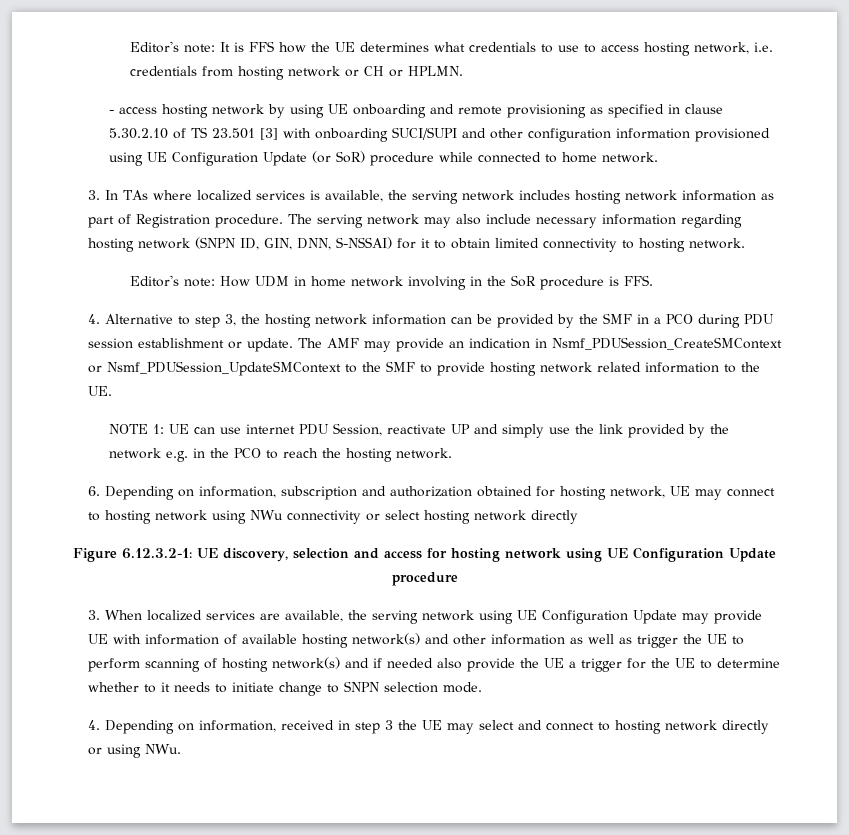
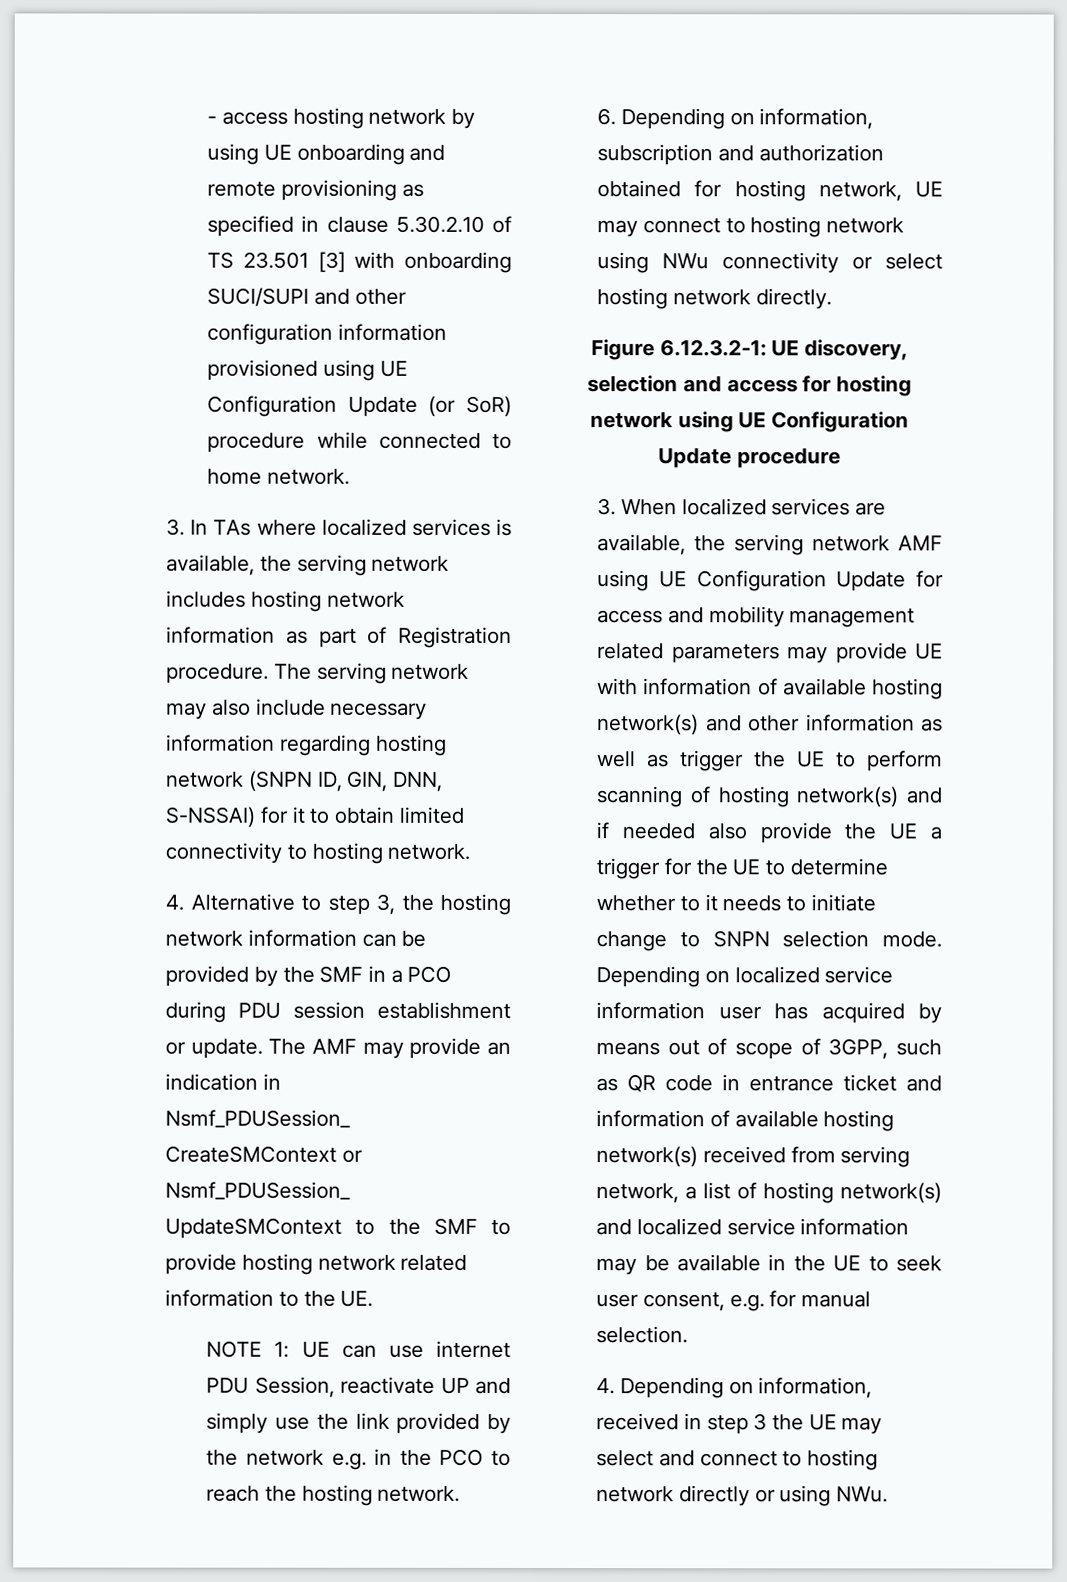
[130,41,774,56] [130,66,464,80] Editor's note: It is FFS how the UE determines what credentials to use to access hosting network, i.e. credentials from hosting network or CH or HPLMN. // -> (207, 119) none
[130,275,654,290] // Editor's note: How UDM in home network involving in the SoR procedure is FFS. -> (471, 851) none
[531,510,579,524] directly -> [755,288,832,310] directly.
[479,610,678,624] using UE Configuration Update -> [898,535,943,551] [597,570,944,592] [597,606,916,628] [597,643,780,664] AMF using UE Configuration Update for access and mobility management related parameters
(483, 687) none -> [596,966,894,988] [596,1002,942,1024] [596,1038,942,1060] [596,1074,942,1093] [596,1110,895,1132] [596,1146,911,1168] [596,1182,942,1204] [596,1218,910,1236] [596,1254,942,1276] [596,1290,871,1312] [596,1326,689,1344] Depending on localized service information user has acquired by means out of scope of 3GPP, such as QR code in entrance ticket and information of available hosting network(s) received from serving network, a list of hosting network(s) and localized service information may be available in the UE to seek user consent, e.g. for manual selection.

